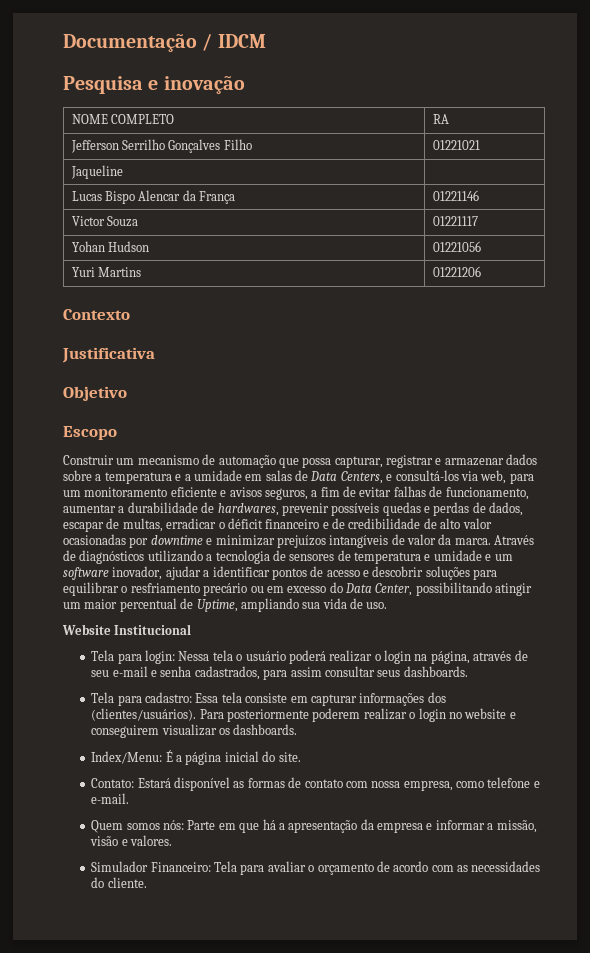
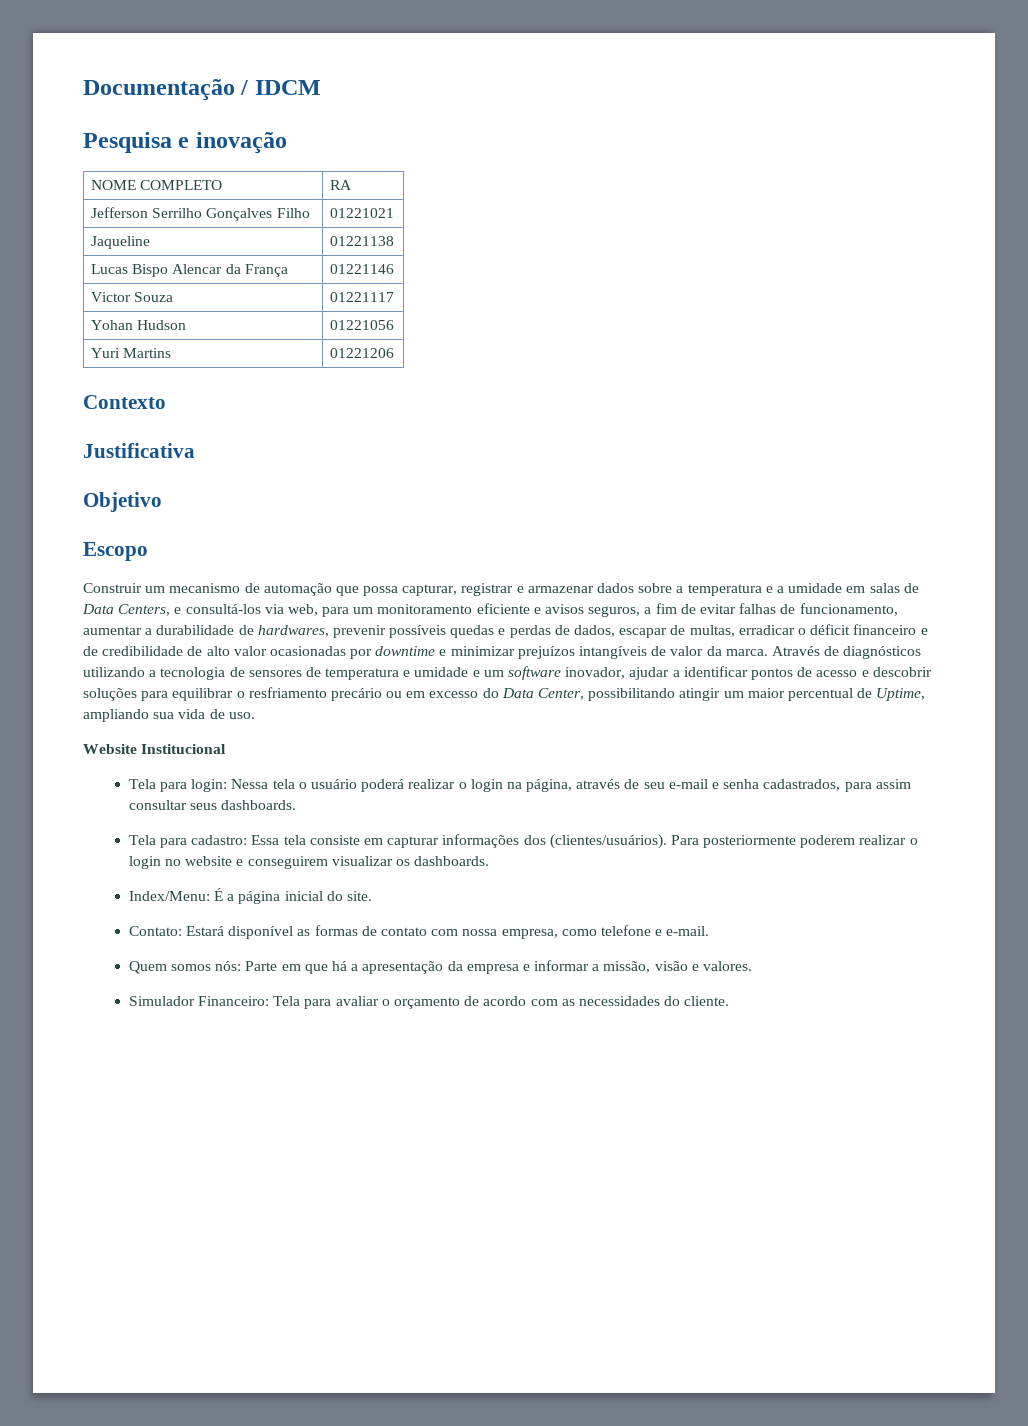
(123, 172) none -> [329,236,394,246] 01221138

